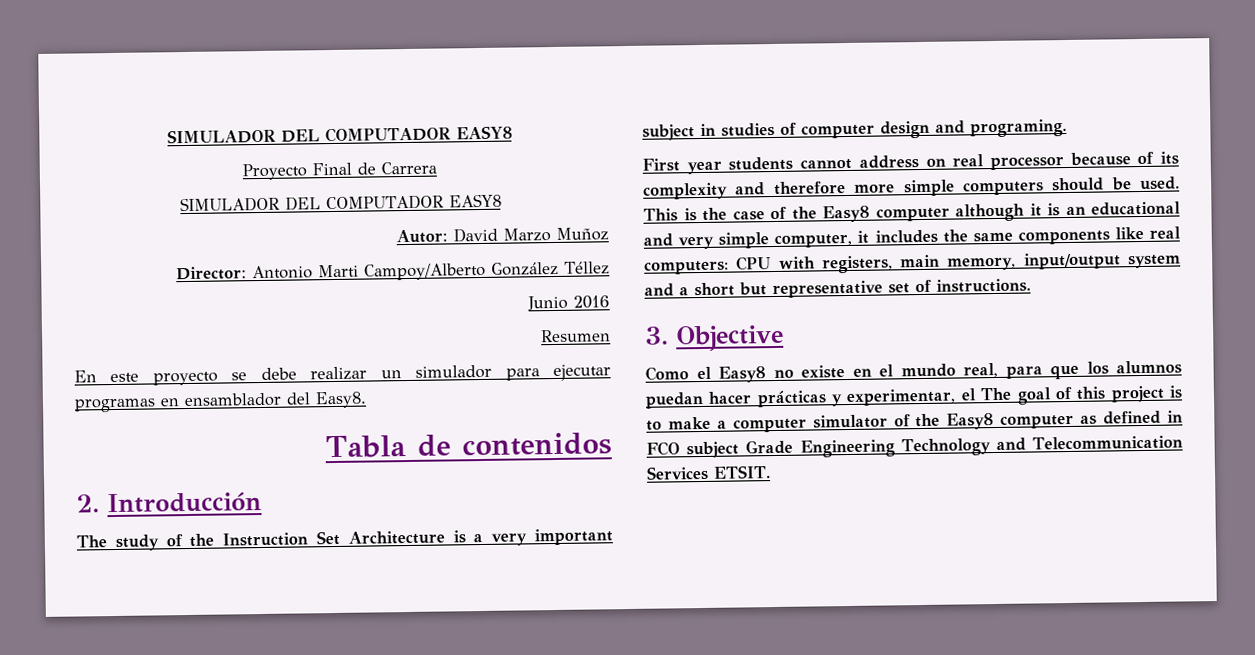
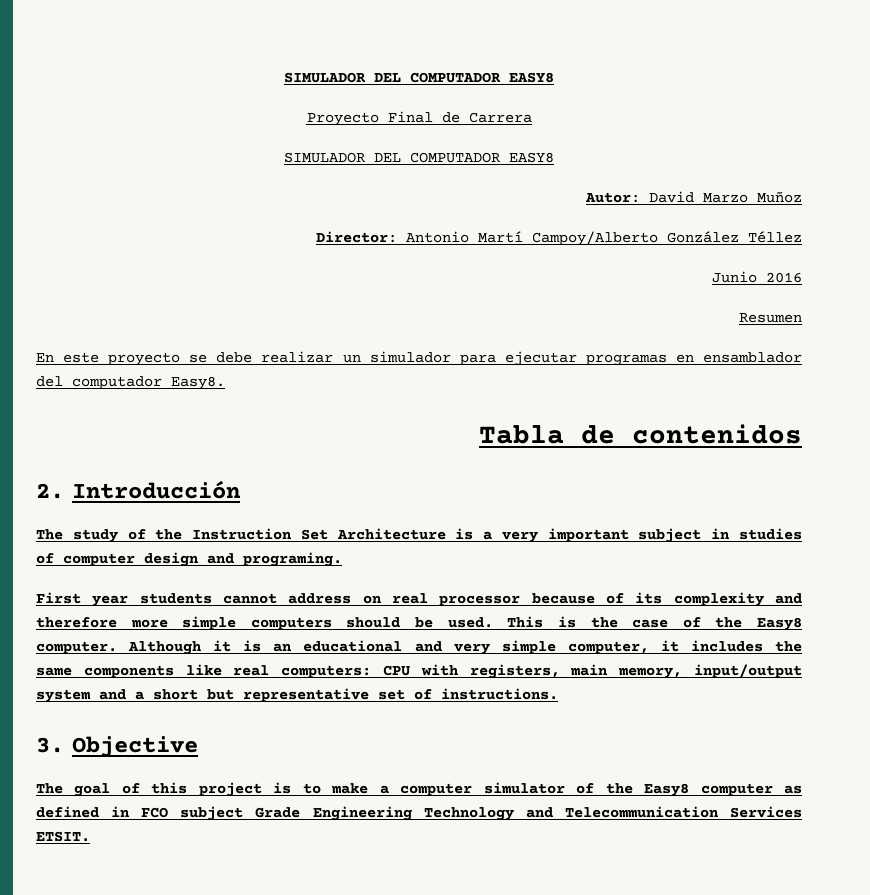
[318,264,359,278] Marti -> [478,231,523,243] Martí
(311, 398) none -> [72,376,162,389] computador
[875,203,1025,222] computer although -> [36,641,202,655] computer. Although
[645,360,1182,383] [645,388,977,409] Como el Easy8 no existe en el mundo real, para que los alumnos puedan hacer prácticas y experimentar, el -> (198, 746) none

